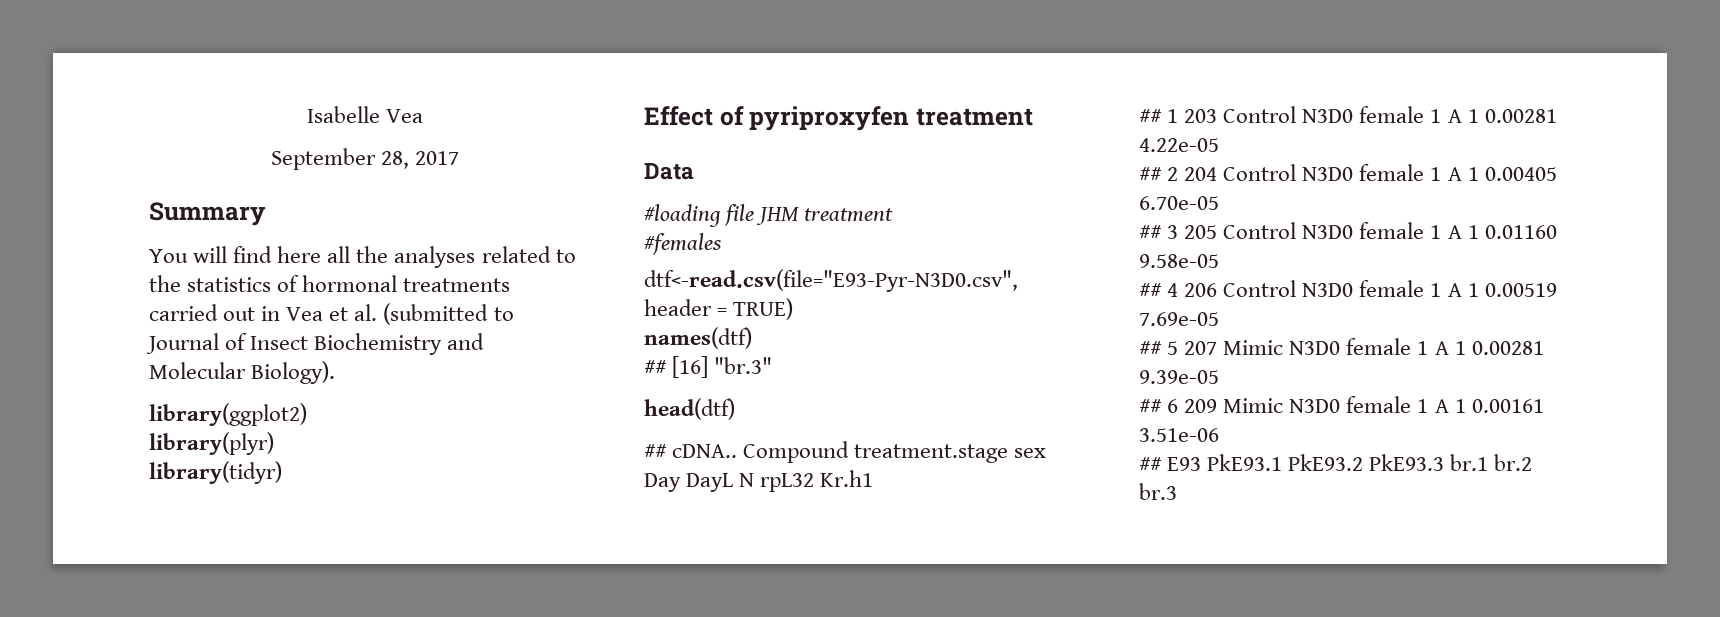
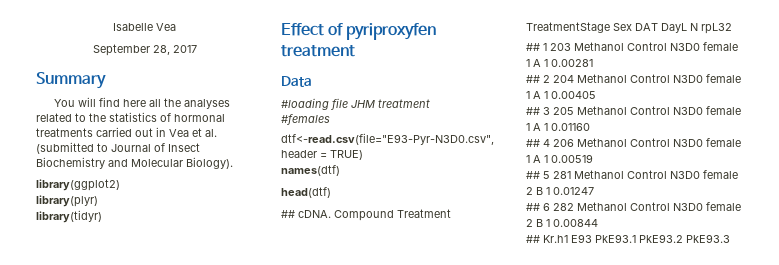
[644,356,773,378] // ## [16] "br.3" -> (340, 170) none
[672,441,1047,463] [644,473,681,492] cDNA.. Compound treatment.stage sex Day -> [298,209,451,221] [526,22,658,33] cDNA. Compound Treatment TreatmentStage Sex DAT
[820,470,874,487] Kr.h1 -> (732, 28) none
(1218, 116) none -> [574,42,624,51] Methanol
[1139,138,1219,152] 4.22e-05 -> (593, 63) none
(1218, 174) none -> [577,74,627,83] Methanol
[1139,196,1219,210] 6.70e-05 -> (596, 95) none
(1218, 232) none -> [577,106,627,115] Methanol
[1139,254,1219,268] 9.58e-05 -> (590, 127) none
(1218, 290) none -> [577,138,627,147] Methanol
[1139,312,1219,326] 7.69e-05 -> (593, 158) none
[1184,338,1544,355] [1139,370,1219,384] [1139,396,1544,413] [1139,428,1219,442] [1139,457,1162,471] 207 Mimic N3D0 female 1 A 1 0.00281 9.39e-05 // ## 6 209 Mimic N3D0 female 1 A 1 0.00161 3.51e-06 // ## -> [553,170,738,179] [526,187,594,195] [526,202,741,211] [526,219,598,227] [526,235,568,243] 281 Methanol Control N3D0 female 2 B 1 0.01247 // ## 6 282 Methanol Control N3D0 female 2 B 1 0.00844 // ## Kr.h1
[1450,454,1533,471] [1139,483,1177,500] br.1 br.2 br.3 -> (730, 238) none

